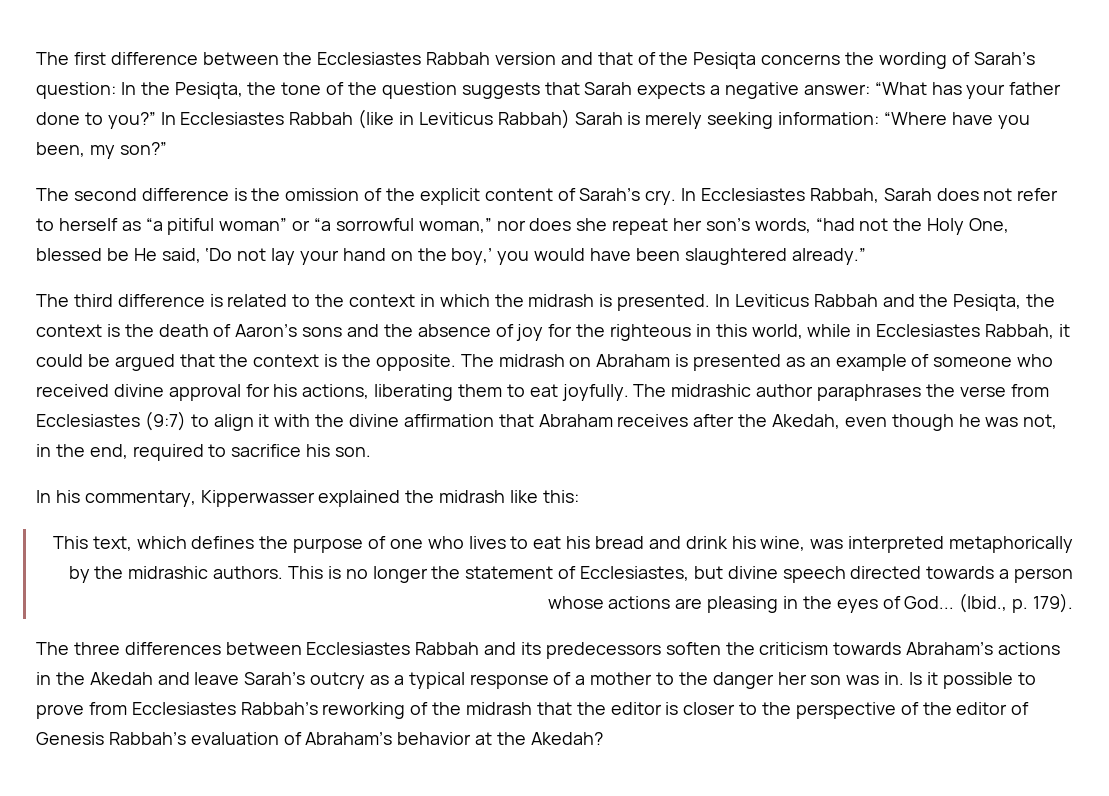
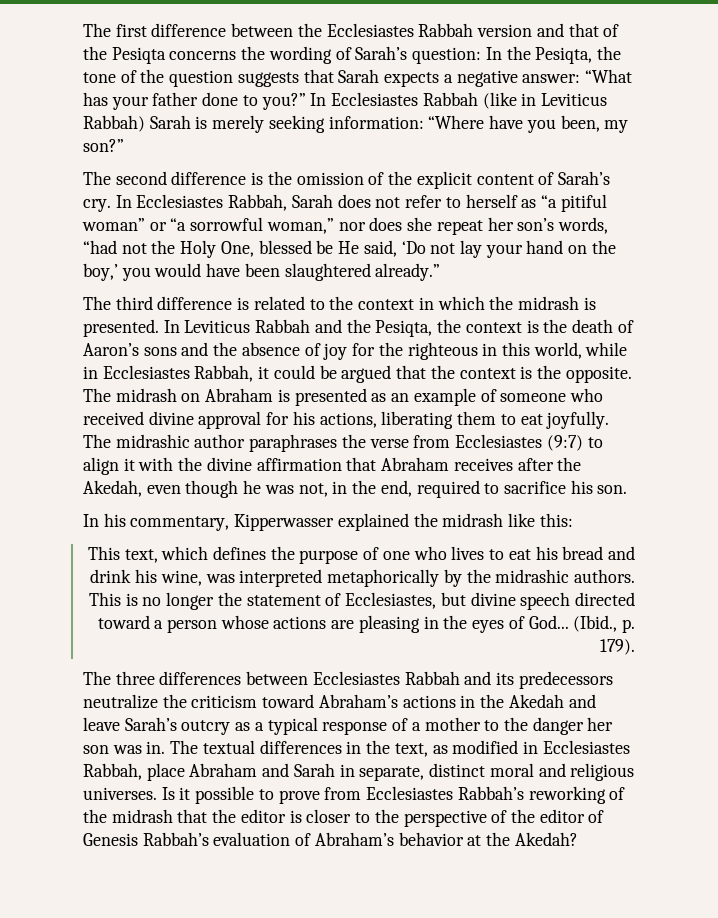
[926,566,995,579] towards -> [97,615,150,629] toward
[665,642,721,655] soften -> [83,694,158,709] neutralize
[833,642,902,655] towards -> [262,694,315,708] toward
(905, 678) none -> [170,740,630,757] [83,763,635,781] [83,787,157,800] The textual differences in the text, as modified in Ecclesiastes Rabbah, place Abraham and Sarah in separate, distinct moral and religious universes.

